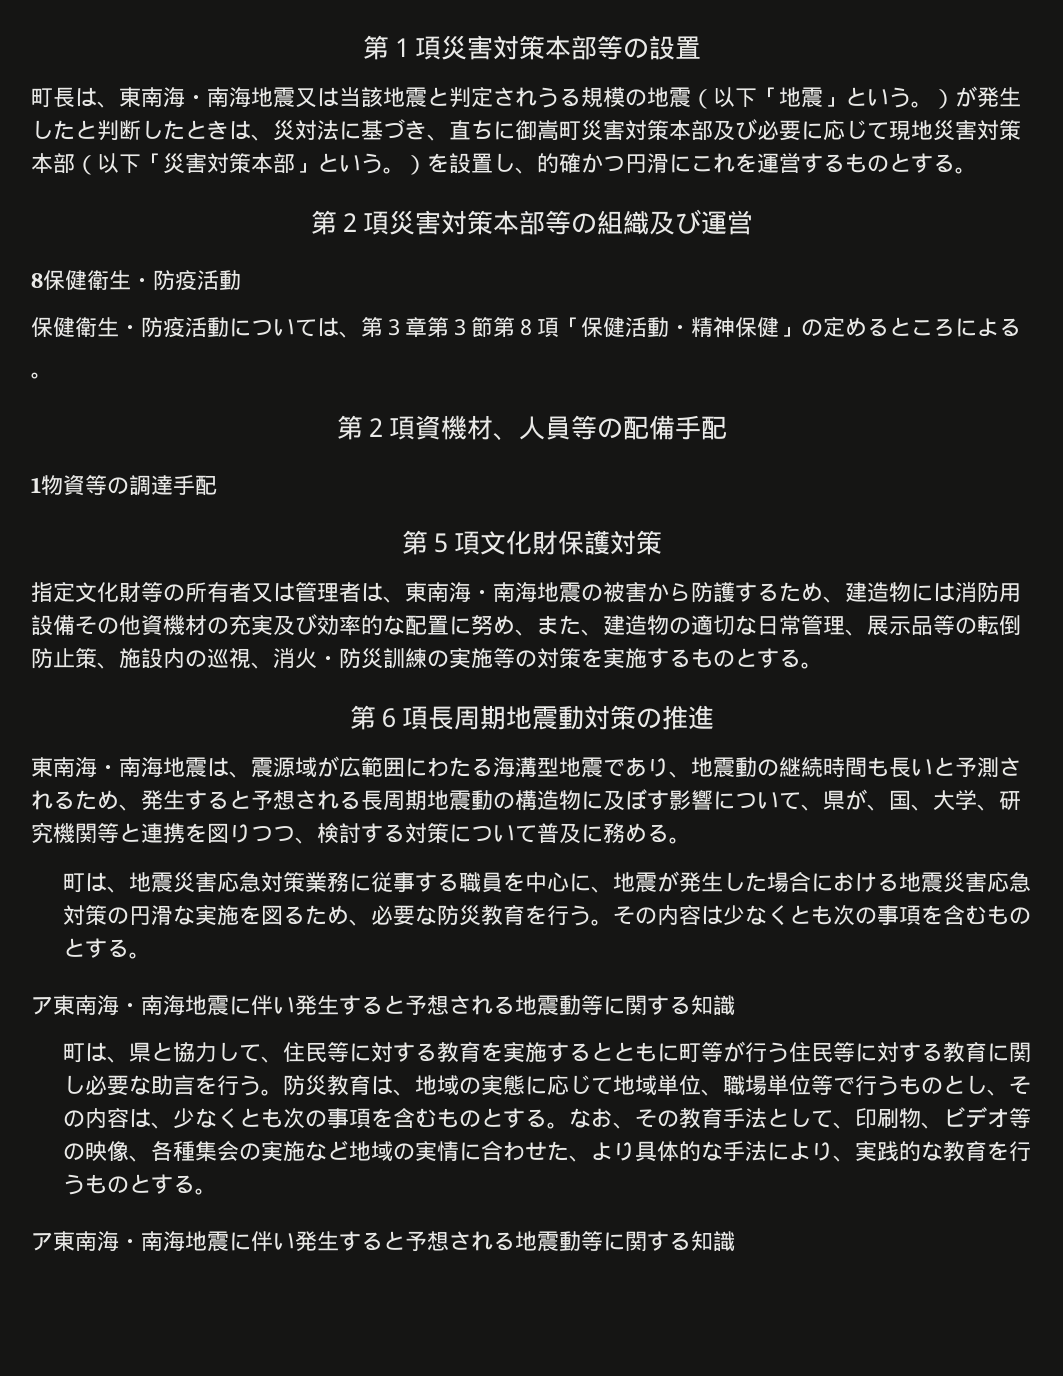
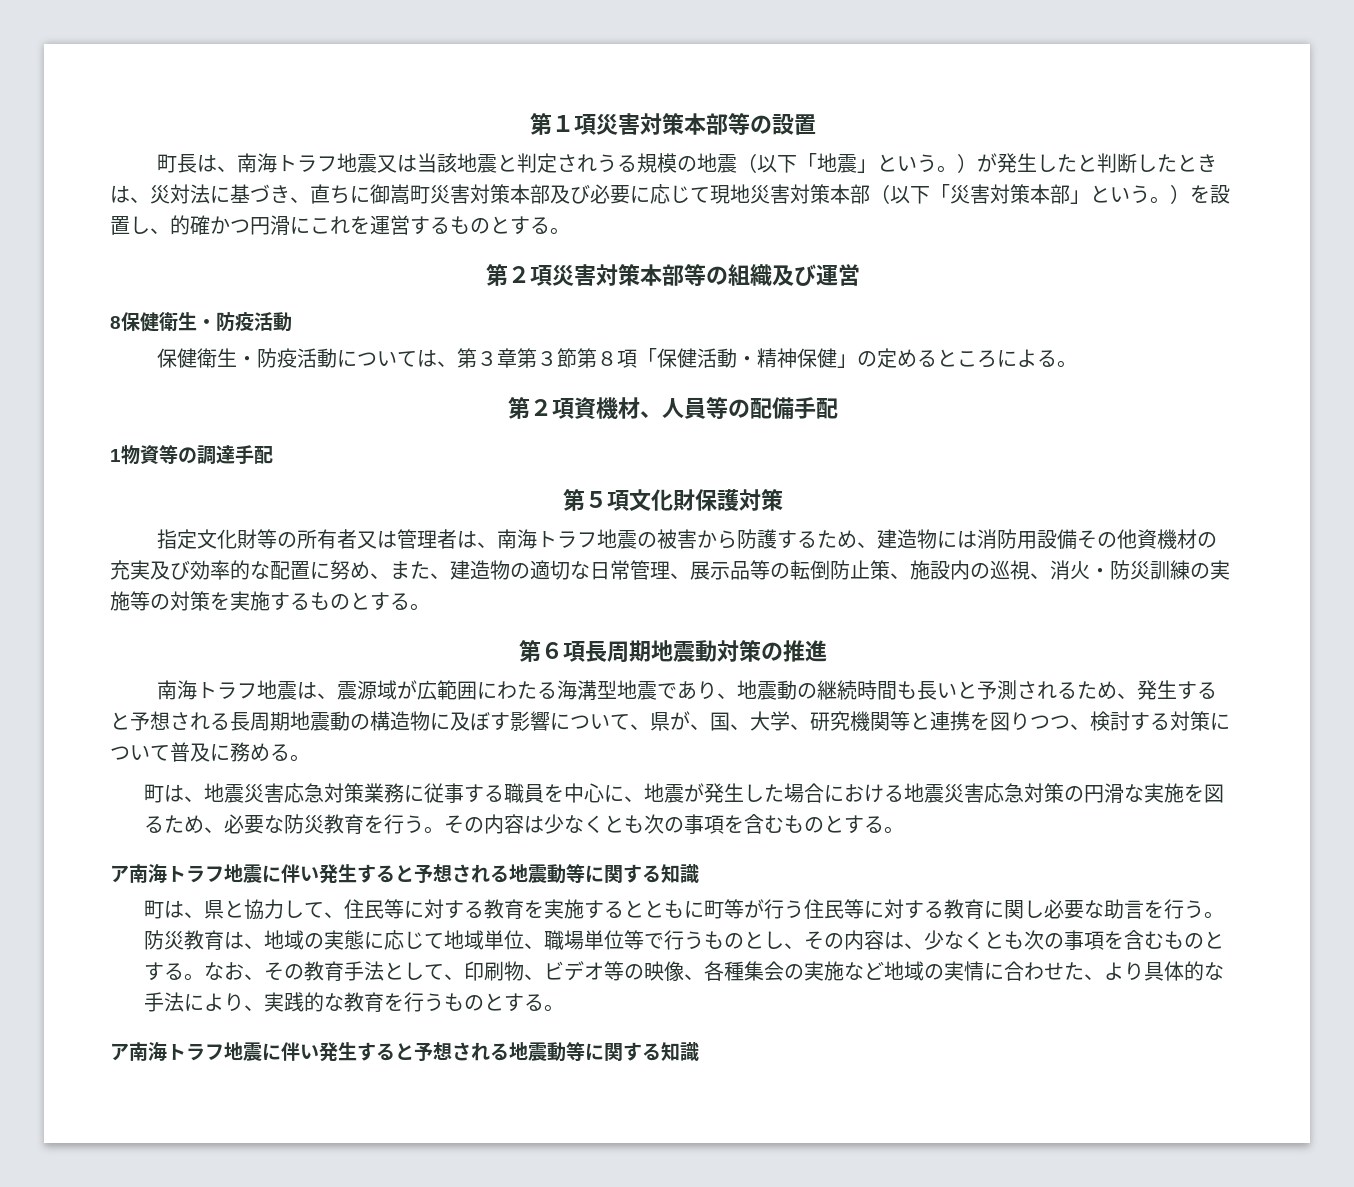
[119,87,251,107] 東南海・南海 -> [237,153,338,173] 南海トラフ
(1021, 327) // -> (1058, 358) none
[405,582,537,602] 東南海・南海 -> [497,529,598,549] 南海トラフ
[31,757,163,777] 東南海・南海 -> [157,680,258,700] 南海トラフ
[53,995,185,1015] 東南海・南海 -> [129,864,224,883] 南海トラフ
[53,1231,185,1251] 東南海・南海 -> [129,1042,224,1061] 南海トラフ

